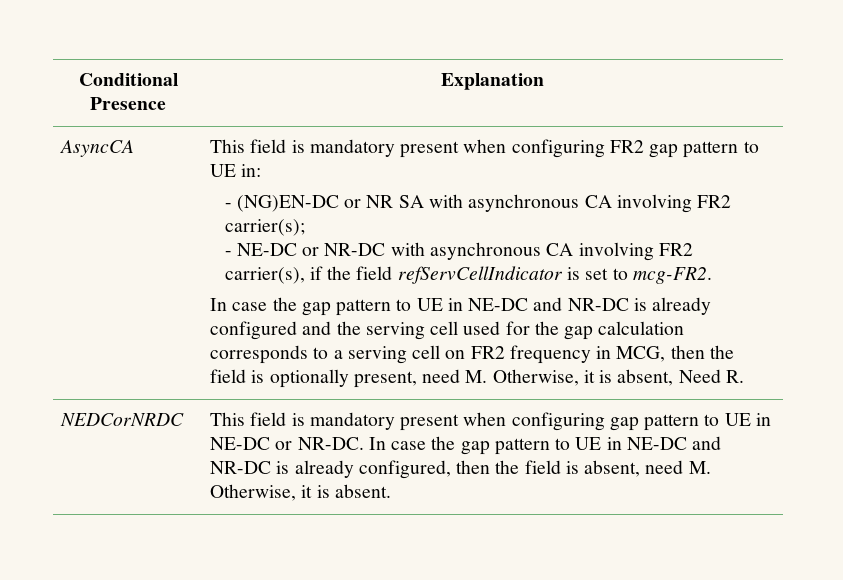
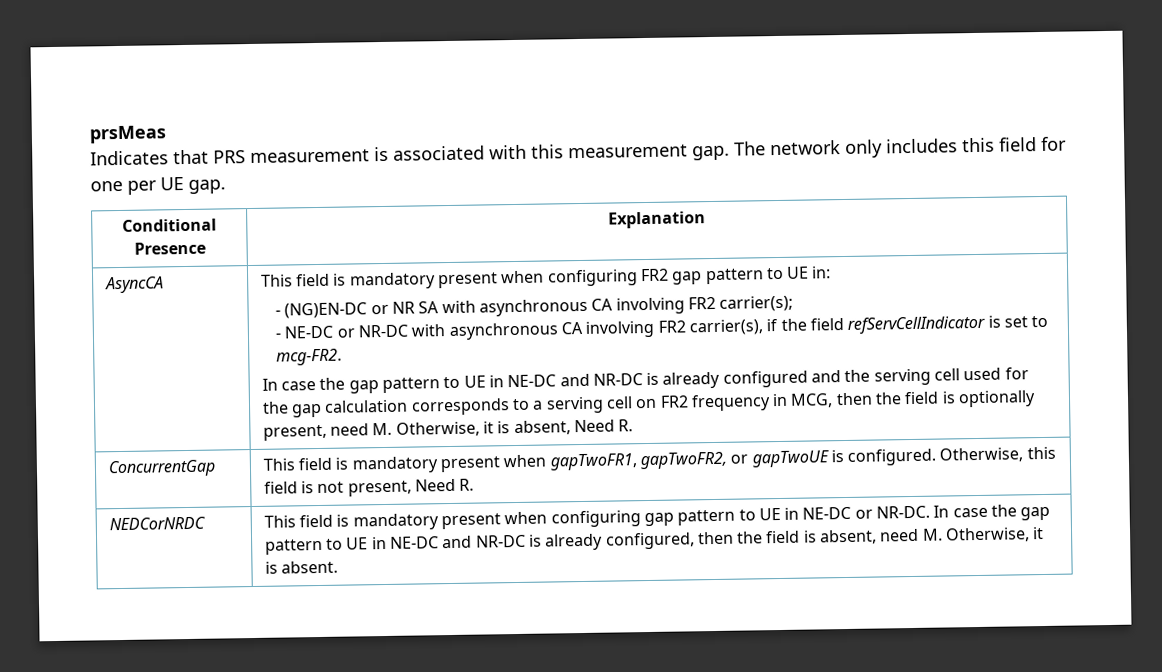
(78, 79) none -> [89,125,167,144] [90,136,1067,166] [90,177,226,195] prsMeas // Indicates that PRS measurement is associated with this measurement gap. The network only includes this field for one per UE gap. //
(744, 376) none -> [107,459,216,478] [262,446,1056,474] [263,478,475,497] // ConcurrentGap | This field is mandatory present when gapTwoFR1, gapTwoFR2, or gapTwoUE is configured. Otherwise, this field is not present, Need R.

